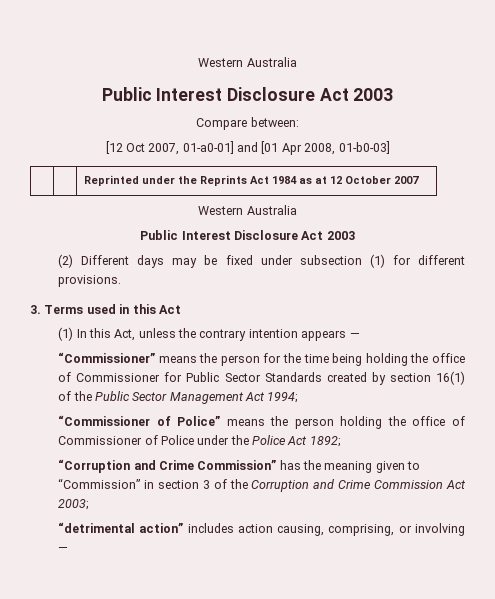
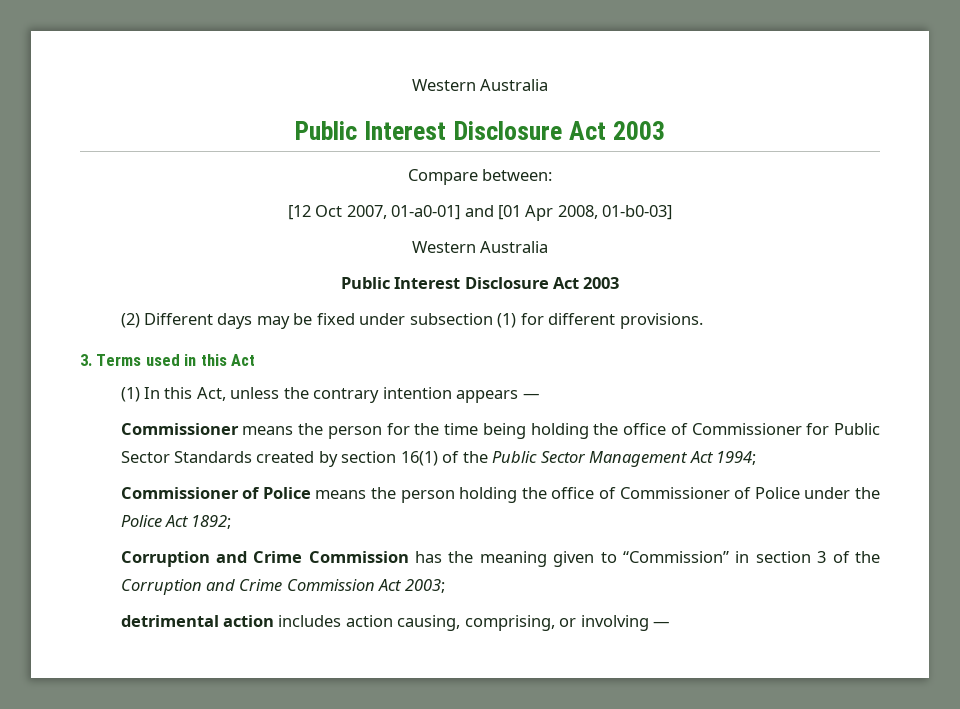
[84,175,420,186] // | | Reprinted under the Reprints Act 1984 as at 12 October 2007 -> (673, 212) none
[58,352,156,363] “Commissioner” -> [120,423,239,435] Commissioner
[58,415,221,426] “Commissioner of Police” -> [120,487,311,499] Commissioner of Police
[58,459,277,473] “Corruption and Crime Commission” -> [120,551,409,567] Corruption and Crime Commission
[58,522,184,533] “detrimental action” -> [120,615,274,627] detrimental action

